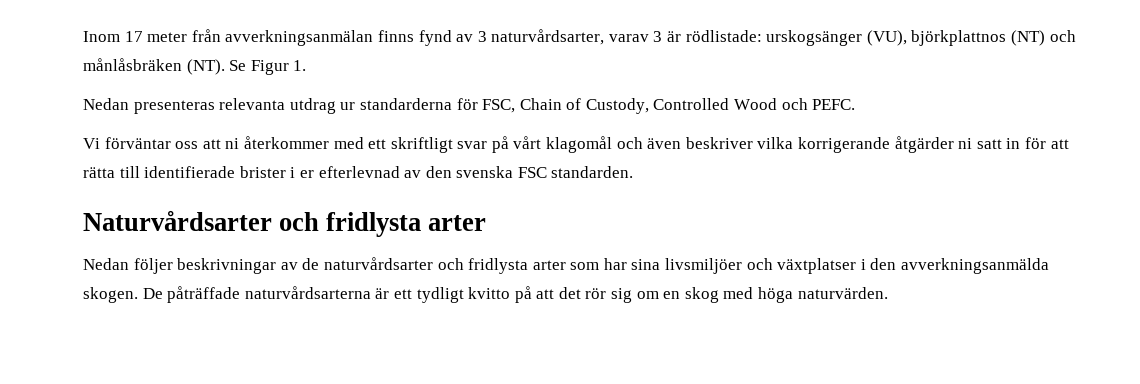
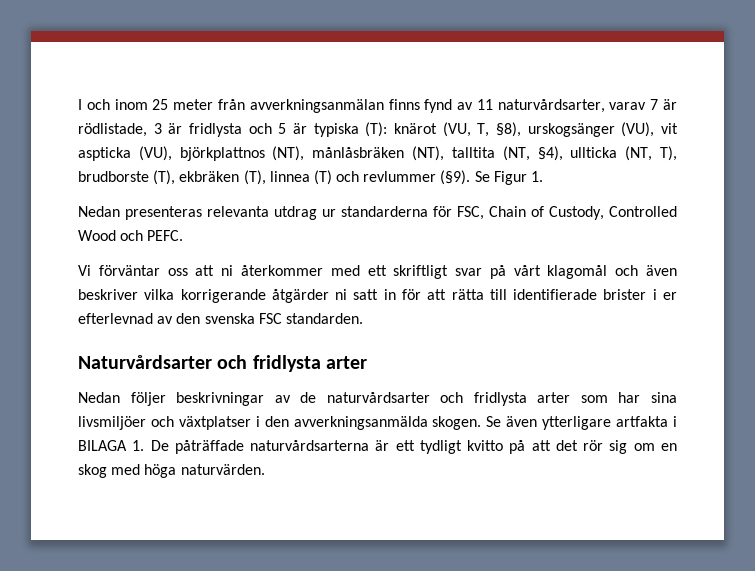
[83,31,143,42] Inom 17 -> [78,99,169,110] I och inom 25
[477,31,487,42] 3 -> [476,99,493,110] 11
[653,30,1076,46] [83,58,225,75] 3 är rödlistade: urskogsänger (VU), björkplattnos (NT) och månlåsbräken (NT). -> [650,99,678,110] [78,122,678,137] [78,146,677,161] [78,170,471,185] 7 är rödlistade, 3 är fridlysta och 5 är typiska (T): knärot (VU, T, §8), urskogsänger (VU), vit aspticka (VU), björkplattnos (NT), månlåsbräken (NT), talltita (NT, §4), ullticka (NT, T), brudborste (T), ekbräken (T), linnea (T) och revlummer (§9).
(138, 295) none -> [486,416,677,430] [78,440,145,451] Se även ytterligare artfakta i BILAGA 1.

